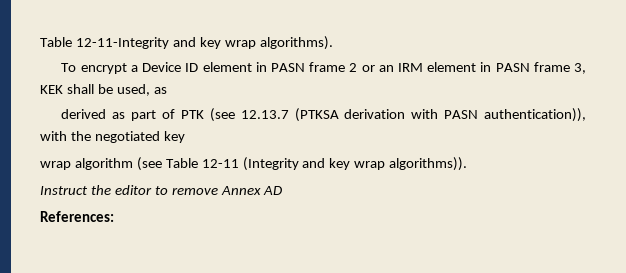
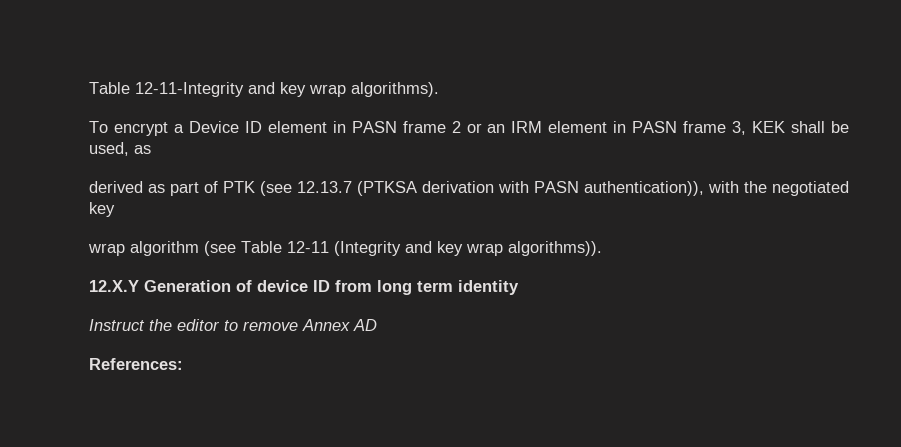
(468, 164) none -> [89,280,519,295] // 12.X.Y Generation of device ID from long term identity

